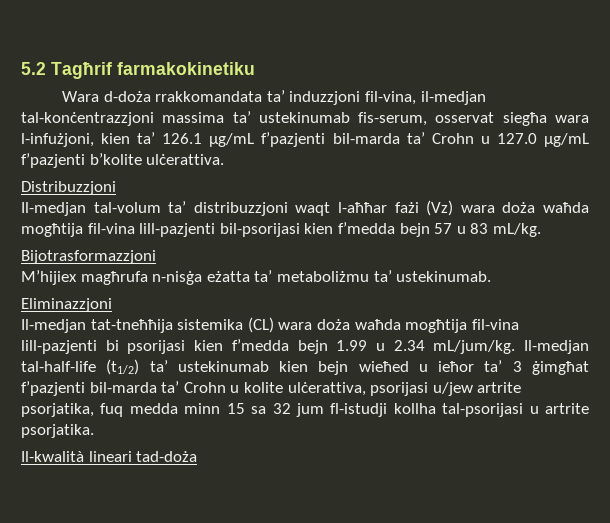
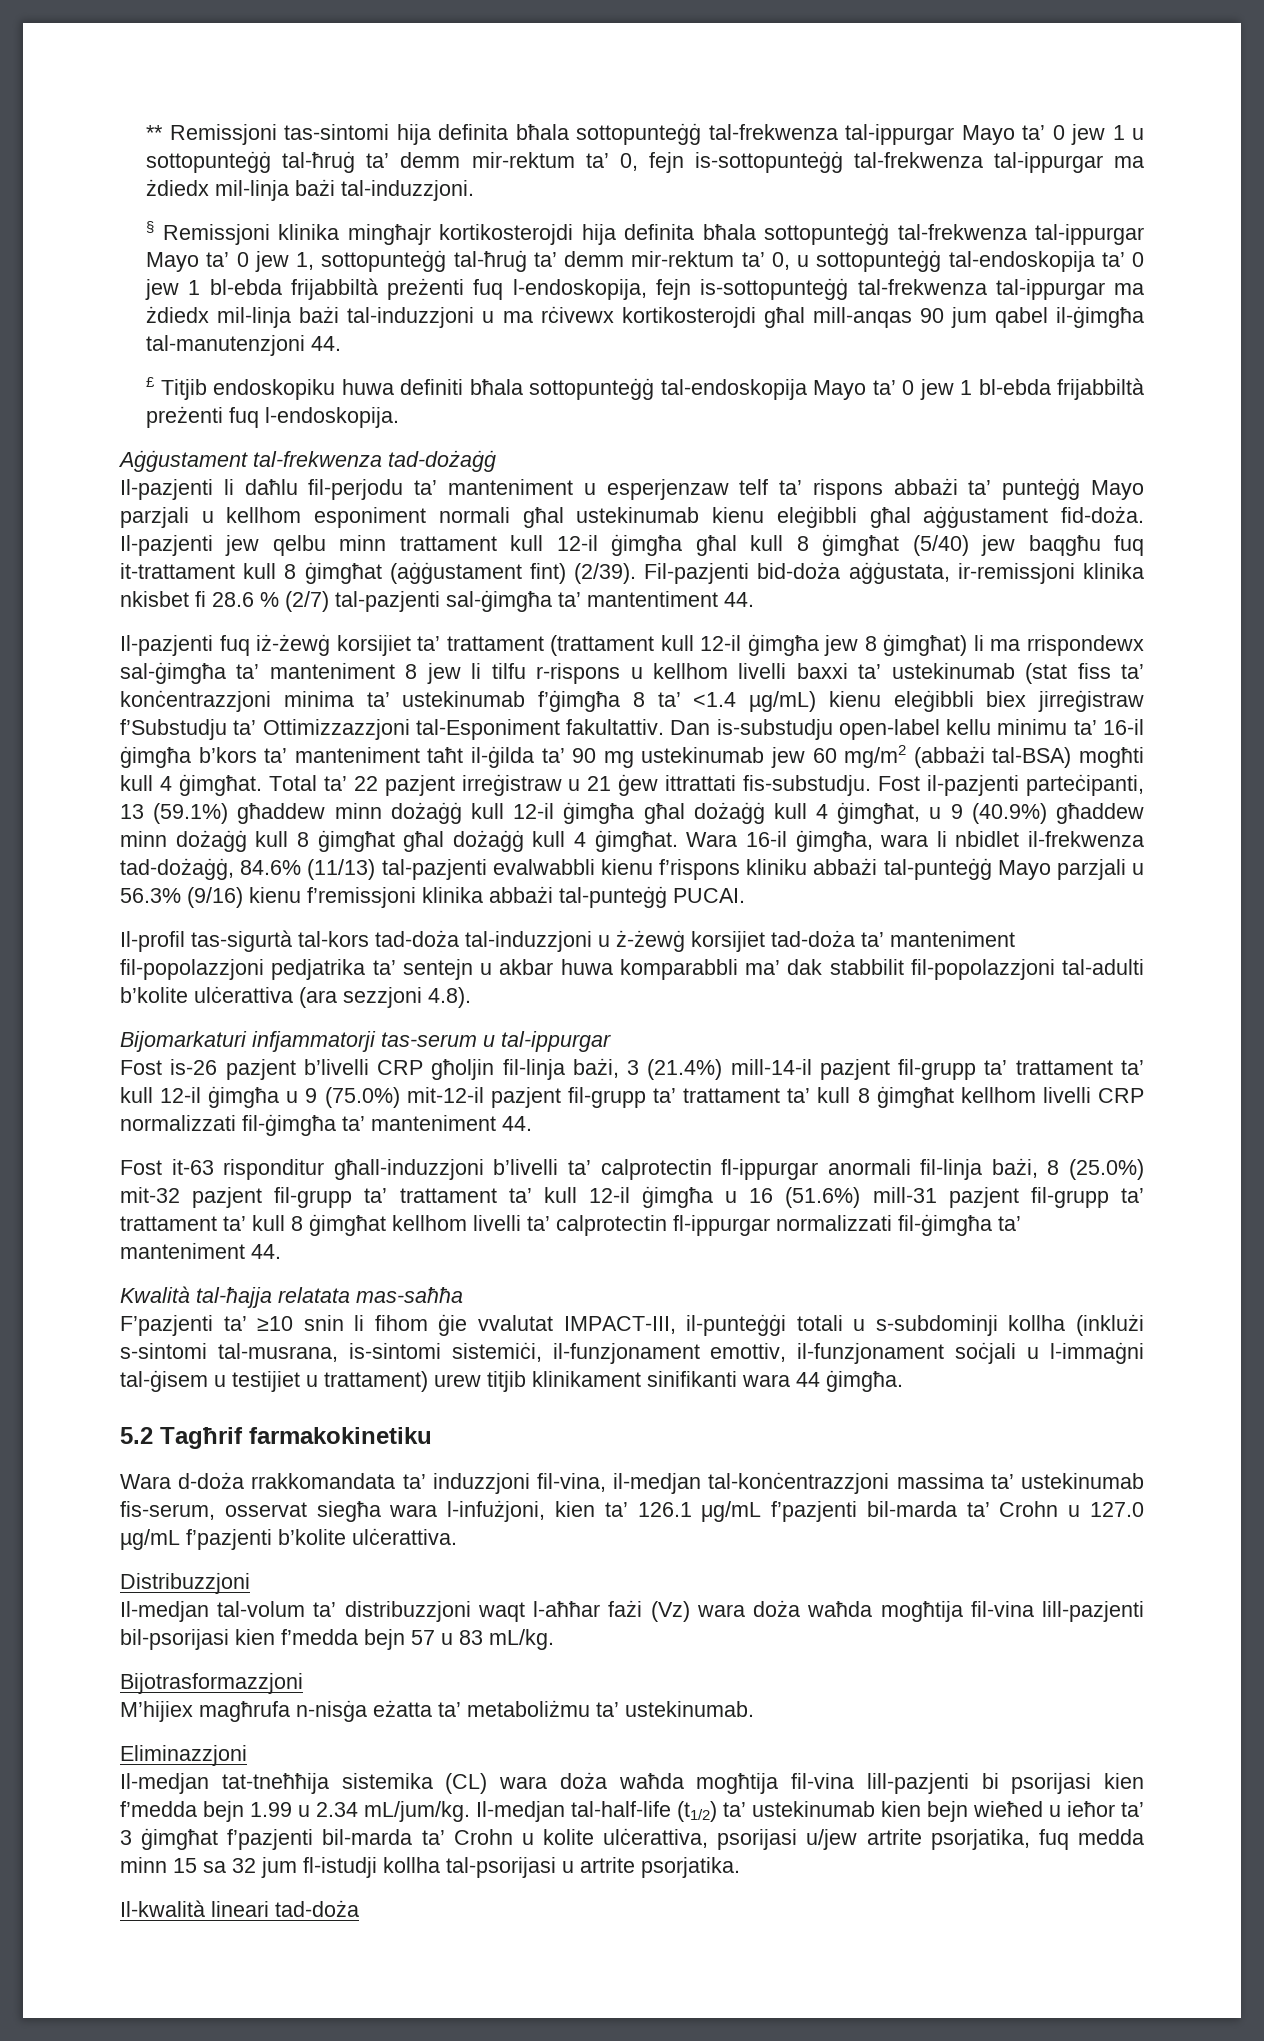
(21, 68) none -> [146,123,1144,145] [146,151,1144,173] [146,179,475,201] [146,221,1145,245] [146,250,1145,272] [145,278,1145,300] [146,306,1145,328] [146,335,342,356] [146,377,1144,400] [146,406,400,428] [118,450,496,472] [120,478,1145,500] [120,506,1144,528] [120,534,1144,556] [120,562,1144,584] [120,590,754,612] [120,634,1144,656] [120,662,1144,684] [120,690,1144,712] [120,719,1144,740] [120,745,1145,768] [120,774,1144,796] [120,802,1144,824] [120,830,1144,852] [120,858,1144,880] [120,886,745,908] [120,930,1015,952] [120,959,1144,980] [120,986,471,1008] [120,1031,611,1052] [120,1058,1144,1080] [120,1086,1144,1108] [120,1114,532,1136] [120,1158,1145,1180] [120,1186,1144,1208] [120,1214,1021,1236] [120,1243,281,1259] [120,1286,463,1308] [120,1314,1144,1336] [120,1342,1145,1364] [120,1370,903,1392] ** Remissjoni tas-sintomi hija definita bħala sottopunteġġ tal-frekwenza tal-ippurgar Mayo ta’ 0 jew 1 u sottopunteġġ tal-ħruġ ta’ demm mir-rektum ta’ 0, fejn is-sottopunteġġ tal-frekwenza tal-ippurgar ma żdiedx mil-linja bażi tal-induzzjoni. // § Remissjoni klinika mingħajr kortikosterojdi hija definita bħala sottopunteġġ tal-frekwenza tal-ippurgar Mayo ta’ 0 jew 1, sottopunteġġ tal-ħruġ ta’ demm mir-rektum ta’ 0, u sottopunteġġ tal-endoskopija ta’ 0 jew 1 bl-ebda frijabbiltà preżenti fuq l-endoskopija, fejn is-sottopunteġġ tal-frekwenza tal-ippurgar ma żdiedx mil-linja bażi tal-induzzjoni u ma rċivewx kortikosterojdi għal mill-anqas 90 jum qabel il-ġimgħa tal-manutenzjoni 44. // £ Titjib endoskopiku huwa definiti bħala sottopunteġġ tal-endoskopija Mayo ta’ 0 jew 1 bl-ebda frijabbiltà preżenti fuq l-endoskopija. // Aġġustament tal-frekwenza tad-dożaġġ // Il-pazjenti li daħlu fil-perjodu ta’ manteniment u esperjenzaw telf ta’ rispons abbażi ta’ punteġġ Mayo parzjali u kellhom esponiment normali għal ustekinumab kienu eleġibbli għal aġġustament fid-doża. Il-pazjenti jew qelbu minn trattament kull 12-il ġimgħa għal kull 8 ġimgħat (5/40) jew baqgħu fuq it-trattament kull 8 ġimgħat (aġġustament fint) (2/39). Fil-pazjenti bid-doża aġġustata, ir-remissjoni klinika nkisbet fi 28.6 % (2/7) tal-pazjenti sal-ġimgħa ta’ mantentiment 44. // Il-pazjenti fuq iż-żewġ korsijiet ta’ trattament (trattament kull 12-il ġimgħa jew 8 ġimgħat) li ma rrispondewx sal-ġimgħa ta’ manteniment 8 jew li tilfu r-rispons u kellhom livelli baxxi ta’ ustekinumab (stat fiss ta’ konċentrazzjoni minima ta’ ustekinumab f’ġimgħa 8 ta’ <1.4 µg/mL) kienu eleġibbli biex jirreġistraw f’Substudju ta’ Ottimizzazzjoni tal-Esponiment fakultattiv. Dan is-substudju open-label kellu minimu ta’ 16-il ġimgħa b’kors ta’ manteniment taħt il-ġilda ta’ 90 mg ustekinumab jew 60 mg/m2 (abbażi tal-BSA) mogħti kull 4 ġimgħat. Total ta’ 22 pazjent irreġistraw u 21 ġew ittrattati fis-substudju. Fost il-pazjenti parteċipanti, 13 (59.1%) għaddew minn dożaġġ kull 12-il ġimgħa għal dożaġġ kull 4 ġimgħat, u 9 (40.9%) għaddew minn dożaġġ kull 8 ġimgħat għal dożaġġ kull 4 ġimgħat. Wara 16-il ġimgħa, wara li nbidlet il-frekwenza tad-dożaġġ, 84.6% (11/13) tal-pazjenti evalwabbli kienu f’rispons kliniku abbażi tal-punteġġ Mayo parzjali u 56.3% (9/16) kienu f’remissjoni klinika abbażi tal-punteġġ PUCAI. // Il-profil tas-sigurtà tal-kors tad-doża tal-induzzjoni u ż-żewġ korsijiet tad-doża ta’ manteniment fil-popolazzjoni pedjatrika ta’ sentejn u akbar huwa komparabbli ma’ dak stabbilit fil-popolazzjoni tal-adulti b’kolite ulċerattiva (ara sezzjoni 4.8). // Bijomarkaturi infjammatorji tas-serum u tal-ippurgar // Fost is-26 pazjent b’livelli CRP għoljin fil-linja bażi, 3 (21.4%) mill-14-il pazjent fil-grupp ta’ trattament ta’ kull 12-il ġimgħa u 9 (75.0%) mit-12-il pazjent fil-grupp ta’ trattament ta’ kull 8 ġimgħat kellhom livelli CRP normalizzati fil-ġimgħa ta’ manteniment 44. // Fost it-63 risponditur għall-induzzjoni b’livelli ta’ calprotectin fl-ippurgar anormali fil-linja bażi, 8 (25.0%) mit-32 pazjent fil-grupp ta’ trattament ta’ kull 12-il ġimgħa u 16 (51.6%) mill-31 pazjent fil-grupp ta’ trattament ta’ kull 8 ġimgħat kellhom livelli ta’ calprotectin fl-ippurgar normalizzati fil-ġimgħa ta’ manteniment 44. // Kwalità tal-ħajja relatata mas-saħħa // F’pazjenti ta’ ≥10 snin li fihom ġie vvalutat IMPACT-III, il-punteġġi totali u s-subdominji kollha (inklużi s-sintomi tal-musrana, is-sintomi sistemiċi, il-funzjonament emottiv, il-funzjonament soċjali u l-immaġni tal-ġisem u testijiet u trattament) urew titjib klinikament sinifikanti wara 44 ġimgħa. //

